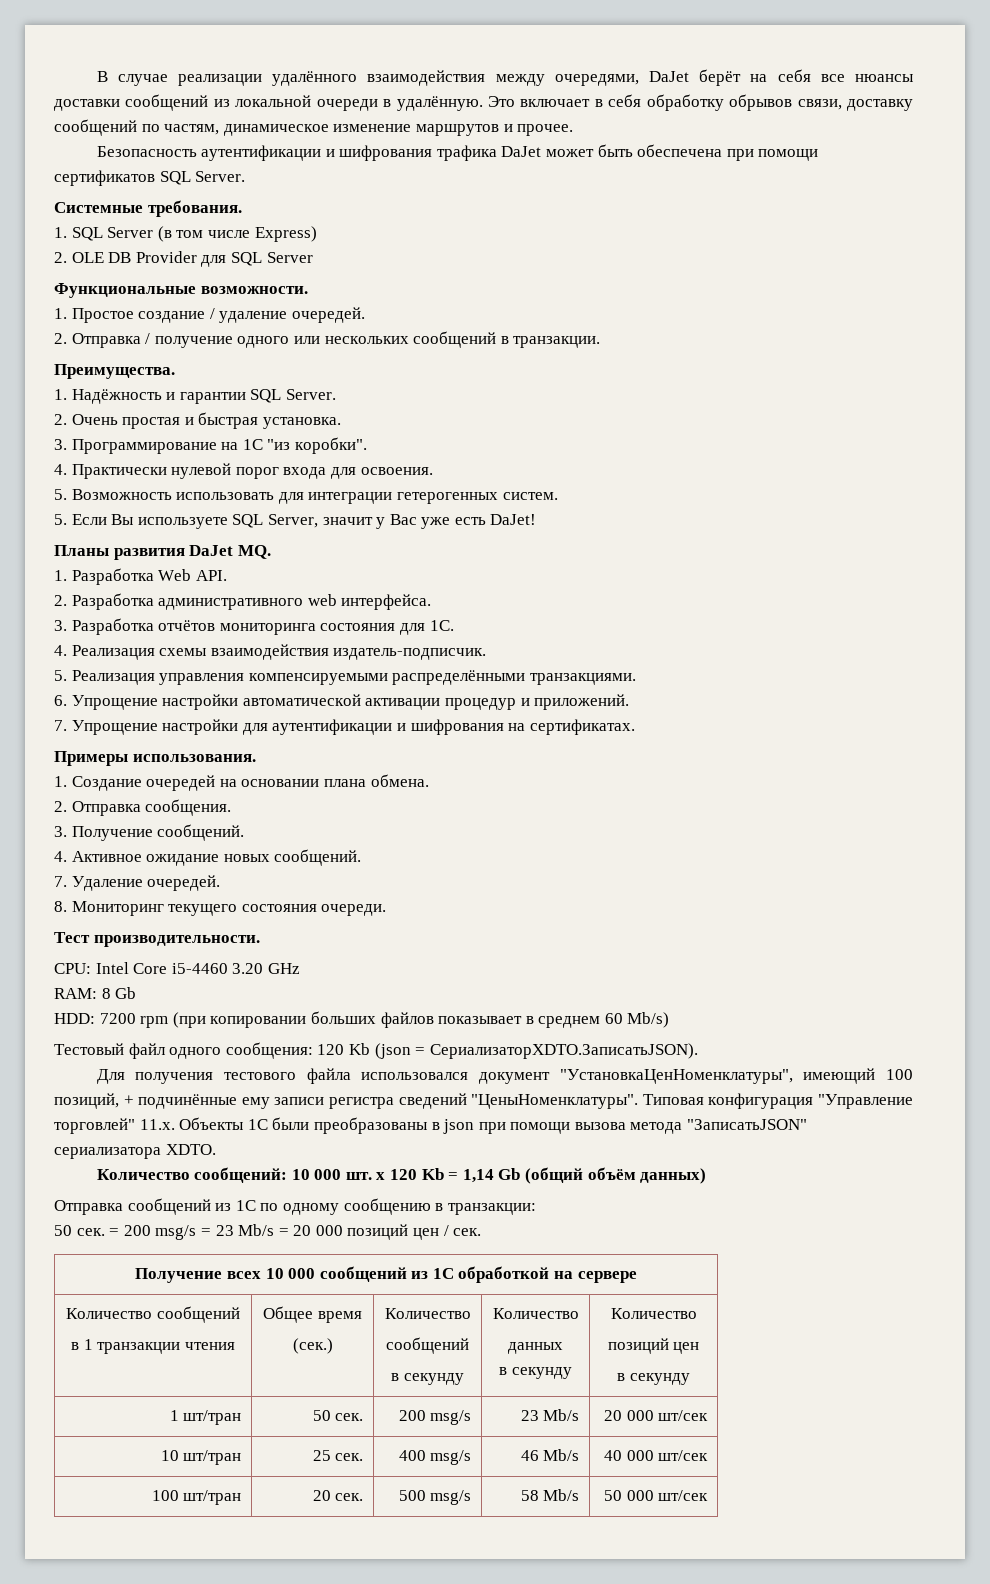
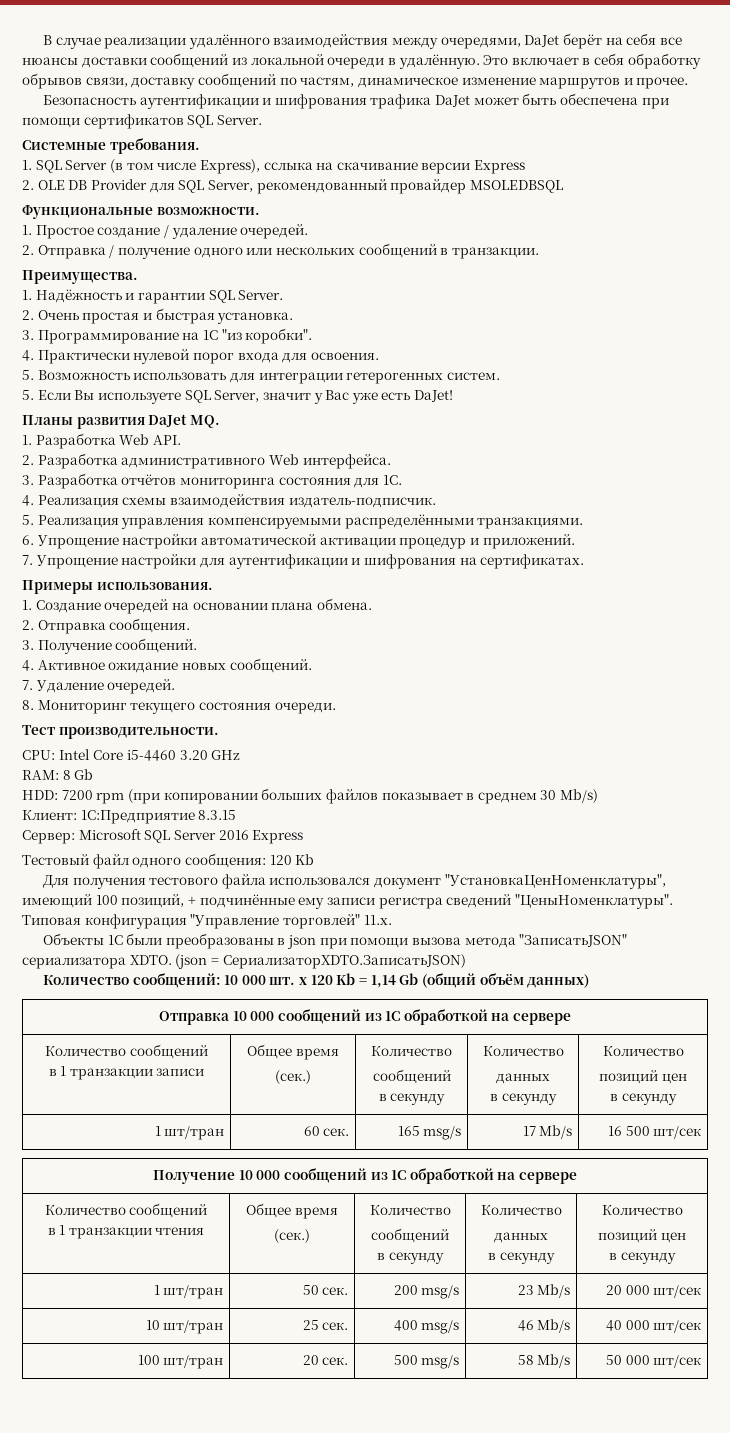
[254,226,317,242] Express) -> [199,159,526,174] Express), сслыка на скачивание версии Express
[266,252,313,263] Server -> [207,179,563,194] Server, рекомендованный провайдер MSOLEDBSQL
[307,594,337,606] web -> [268,454,299,465] Web
[604,1013,623,1024] 60 -> [540,790,557,800] 30
(670, 1020) none -> [22,810,237,824] [22,829,304,844] // Клиент: 1С:Предприятие 8.3.15 // Сервер: Microsoft SQL Server 2016 Express
[374,1043,698,1059] (json = СериализаторXDTO.ЗаписатьJSON). -> (315, 859) none
(175, 1124) none -> (392, 920) //
(216, 1149) none -> [175,954,466,969] (json = СериализаторXDTO.ЗаписатьJSON)
[54,1198,536,1215] [54,1224,482,1240] [135,1268,261,1283] // Отправка сообщений из 1С по одному сообщению в транзакции: // 50 сек. = 200 msg/s = 23 Mb/s = 20 000 позиций цен / сек. // Получение всех -> [158,1009,572,1025] [45,1044,208,1059] [48,1066,205,1080] [247,1044,339,1060] [275,1070,311,1084] [371,1046,452,1056] [372,1069,451,1084] [378,1093,446,1105] [482,1046,564,1056] [496,1073,550,1084] [490,1093,557,1105] [602,1046,684,1056] [599,1070,687,1084] [610,1093,677,1105] [154,1126,225,1140] [303,1126,350,1136] [397,1126,462,1140] [522,1125,573,1139] [607,1126,702,1139] [152,1170,235,1184] // Отправка 10 000 сообщений из 1С обработкой на сервере // Количество сообщений // в 1 транзакции записи | Общее время // (сек.) | Количество // сообщений // в секунду | Количество // данных // в секунду | Количество // позиций цен // в секунду // 1 шт/тран | 60 сек. | 165 msg/s | 17 Mb/s | 16 500 шт/сек // Получение

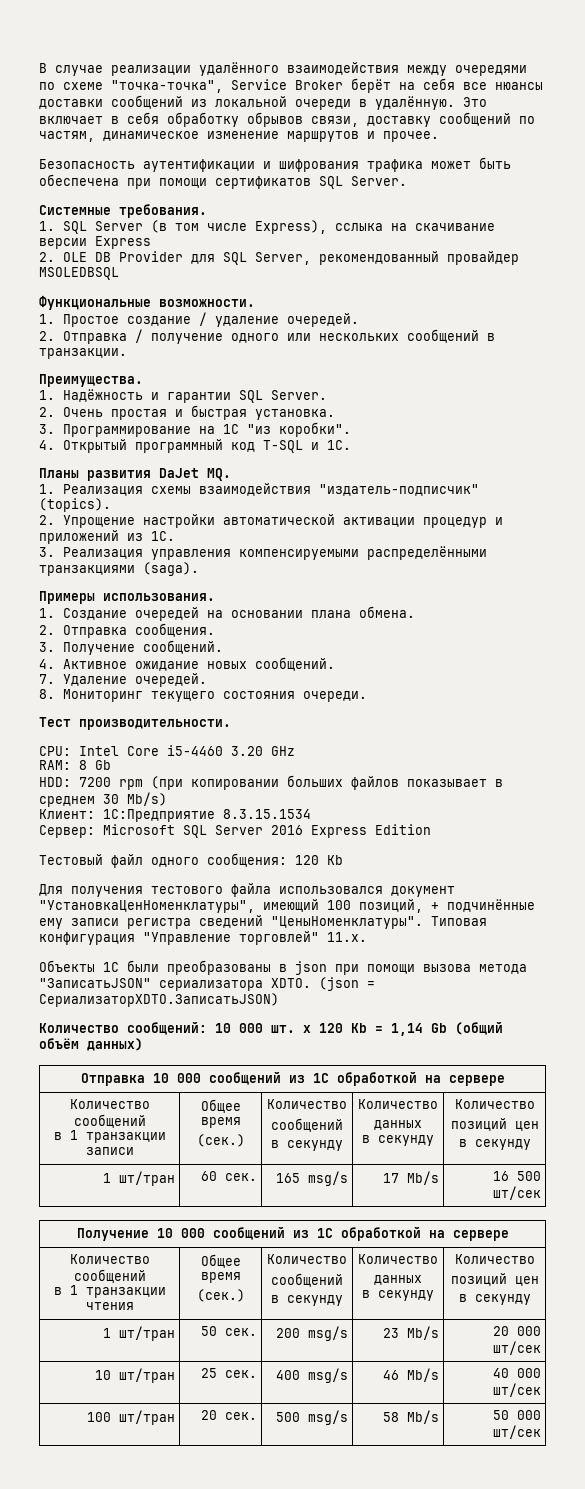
[440,35,560,49] очередями, DaJet -> [455,65,527,76] [39,79,343,93] очередями по схеме "точка-точка", Service Broker
[435,95,471,107] DaJet -> (423, 165) none
[37,349,379,364] [22,370,500,384] [22,390,454,404] Практически нулевой порог входа для освоения. // 5. Возможность использовать для интеграции гетерогенных систем. // 5. Если Вы используете SQL Server, значит у Вас уже есть DaJet! -> [63,439,351,453] Открытый программный код T-SQL и 1С.
[35,433,181,449] [22,453,391,469] [22,473,402,489] [22,494,436,508] [22,514,584,529] [22,535,34,545] Разработка Web API. // 2. Разработка административного Web интерфейса. // 3. Разработка отчётов мониторинга состояния для 1С. // 4. Реализация схемы взаимодействия издатель-подписчик. // 5. Реализация управления компенсируемыми распределёнными транзакциями. // 6. -> [63,483,479,496] [39,498,111,512] [39,515,55,525] Реализация схемы взаимодействия "издатель-подписчик" (topics). // 2.
[482,534,575,549] [22,554,585,569] приложений. // 7. Упрощение настройки для аутентификации и шифрования на сертификатах. -> [39,530,175,544] [39,546,487,560] [39,562,199,576] приложений из 1С. // 3. Реализация управления компенсируемыми распределёнными транзакциями (saga).
[198,810,237,820] 8.3.15 -> [223,809,311,819] 8.3.15.1534
(304, 837) none -> [375,824,431,835] Edition

